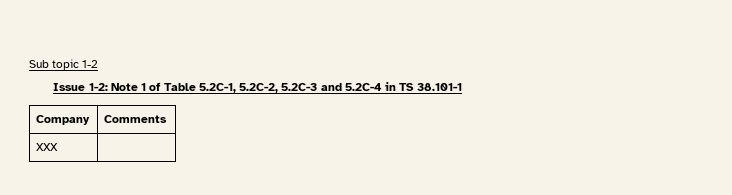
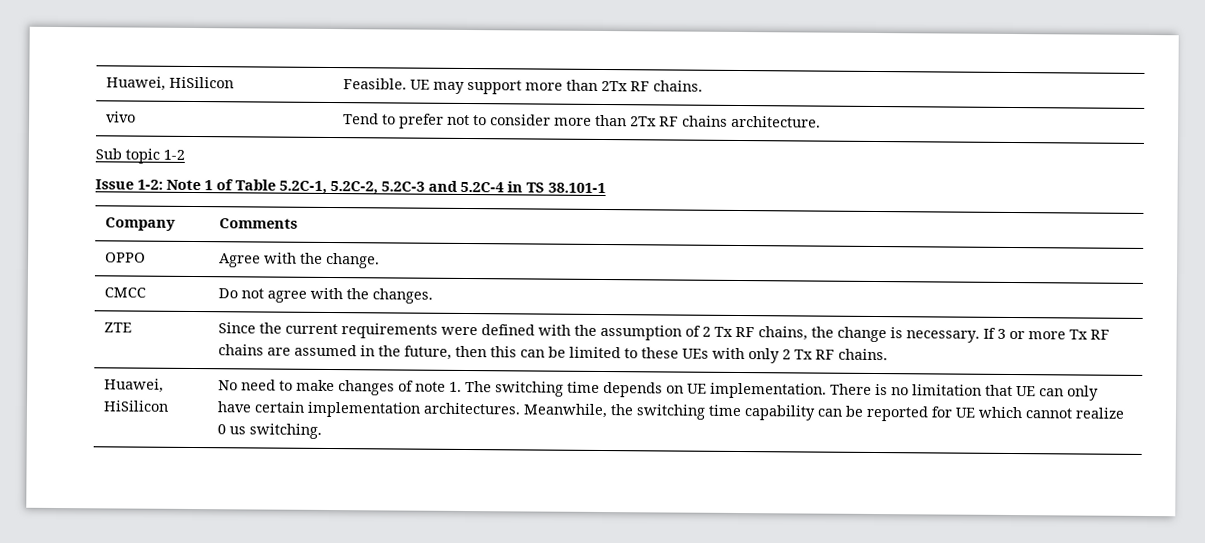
(29, 64) none -> [106,76,235,91] [343,78,704,95] [106,111,137,123] [343,113,822,129] Huawei, HiSilicon | Feasible. UE may support more than 2Tx RF chains. // vivo | Tend to prefer not to consider more than 2Tx RF chains architecture. //
[36,143,59,151] XXX | -> [105,252,147,263] [219,252,381,269] [104,287,147,298] [218,287,434,304] [104,322,133,333] [218,322,1111,343] [218,344,889,364] [104,378,165,393] [103,400,170,412] [218,379,1100,401] [217,401,1126,422] [217,423,323,439] OPPO | Agree with the change. // CMCC | Do not agree with the changes. // ZTE | Since the current requirements were defined with the assumption of 2 Tx RF chains, the change is necessary. If 3 or more Tx RF chains are assumed in the future, then this can be limited to these UEs with only 2 Tx RF chains. // Huawei, HiSilicon | No need to make changes of note 1. The switching time depends on UE implementation. There is no limitation that UE can only have certain implementation architectures. Meanwhile, the switching time capability can be reported for UE which cannot realize 0 us switching.

